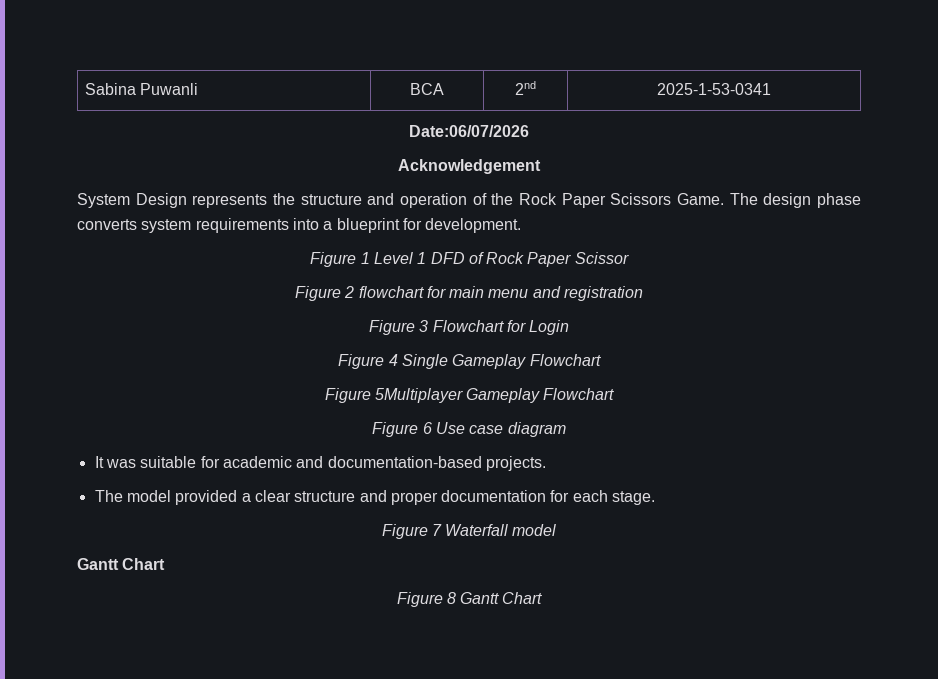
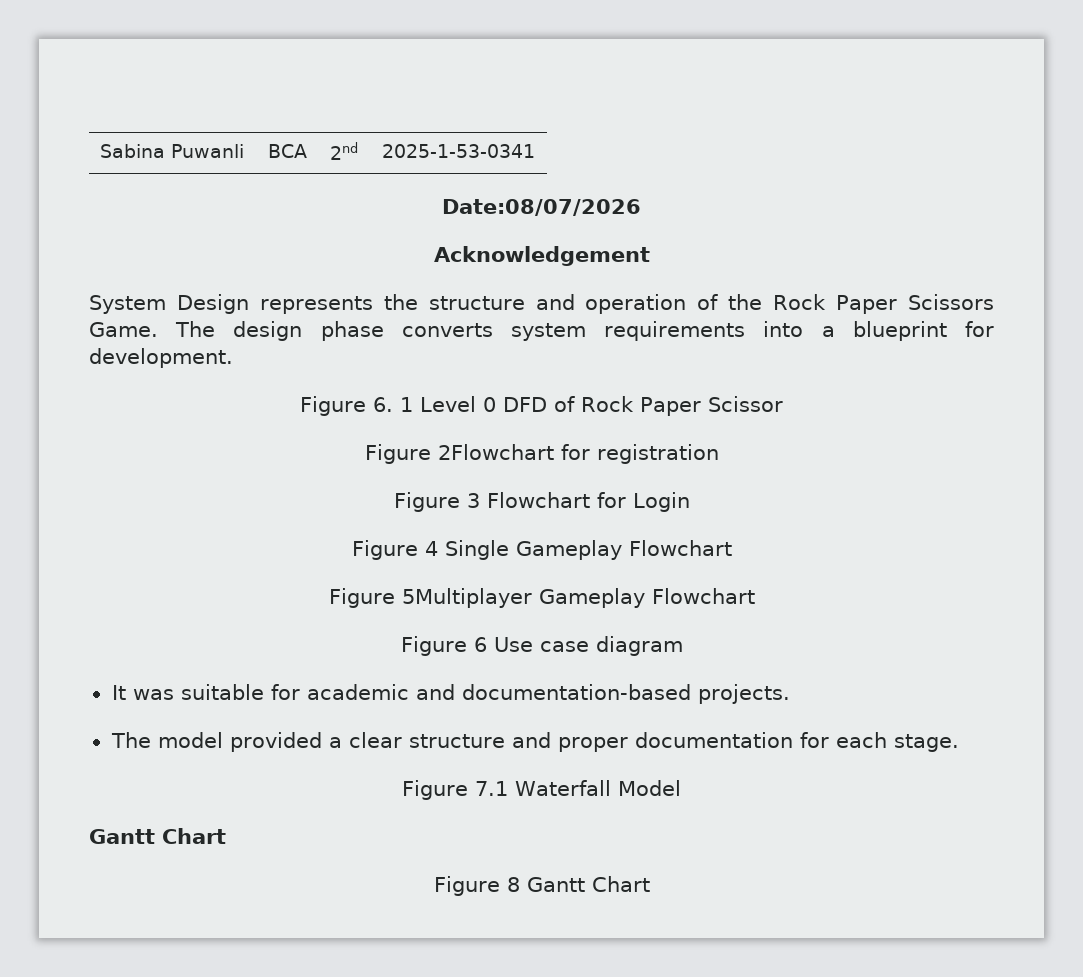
[409,125,529,137] Date:06/07/2026 -> [442,199,641,216] Date:08/07/2026
(357, 259) none -> [373,397,394,412] 6.
[417,252,427,264] 1 -> [483,397,497,412] 0
[344,286,561,298] 2 flowchart for main menu and -> [437,444,590,460] 2Flowchart for
[431,524,557,536] 7 Waterfall model -> [475,780,681,796] 7.1 Waterfall Model

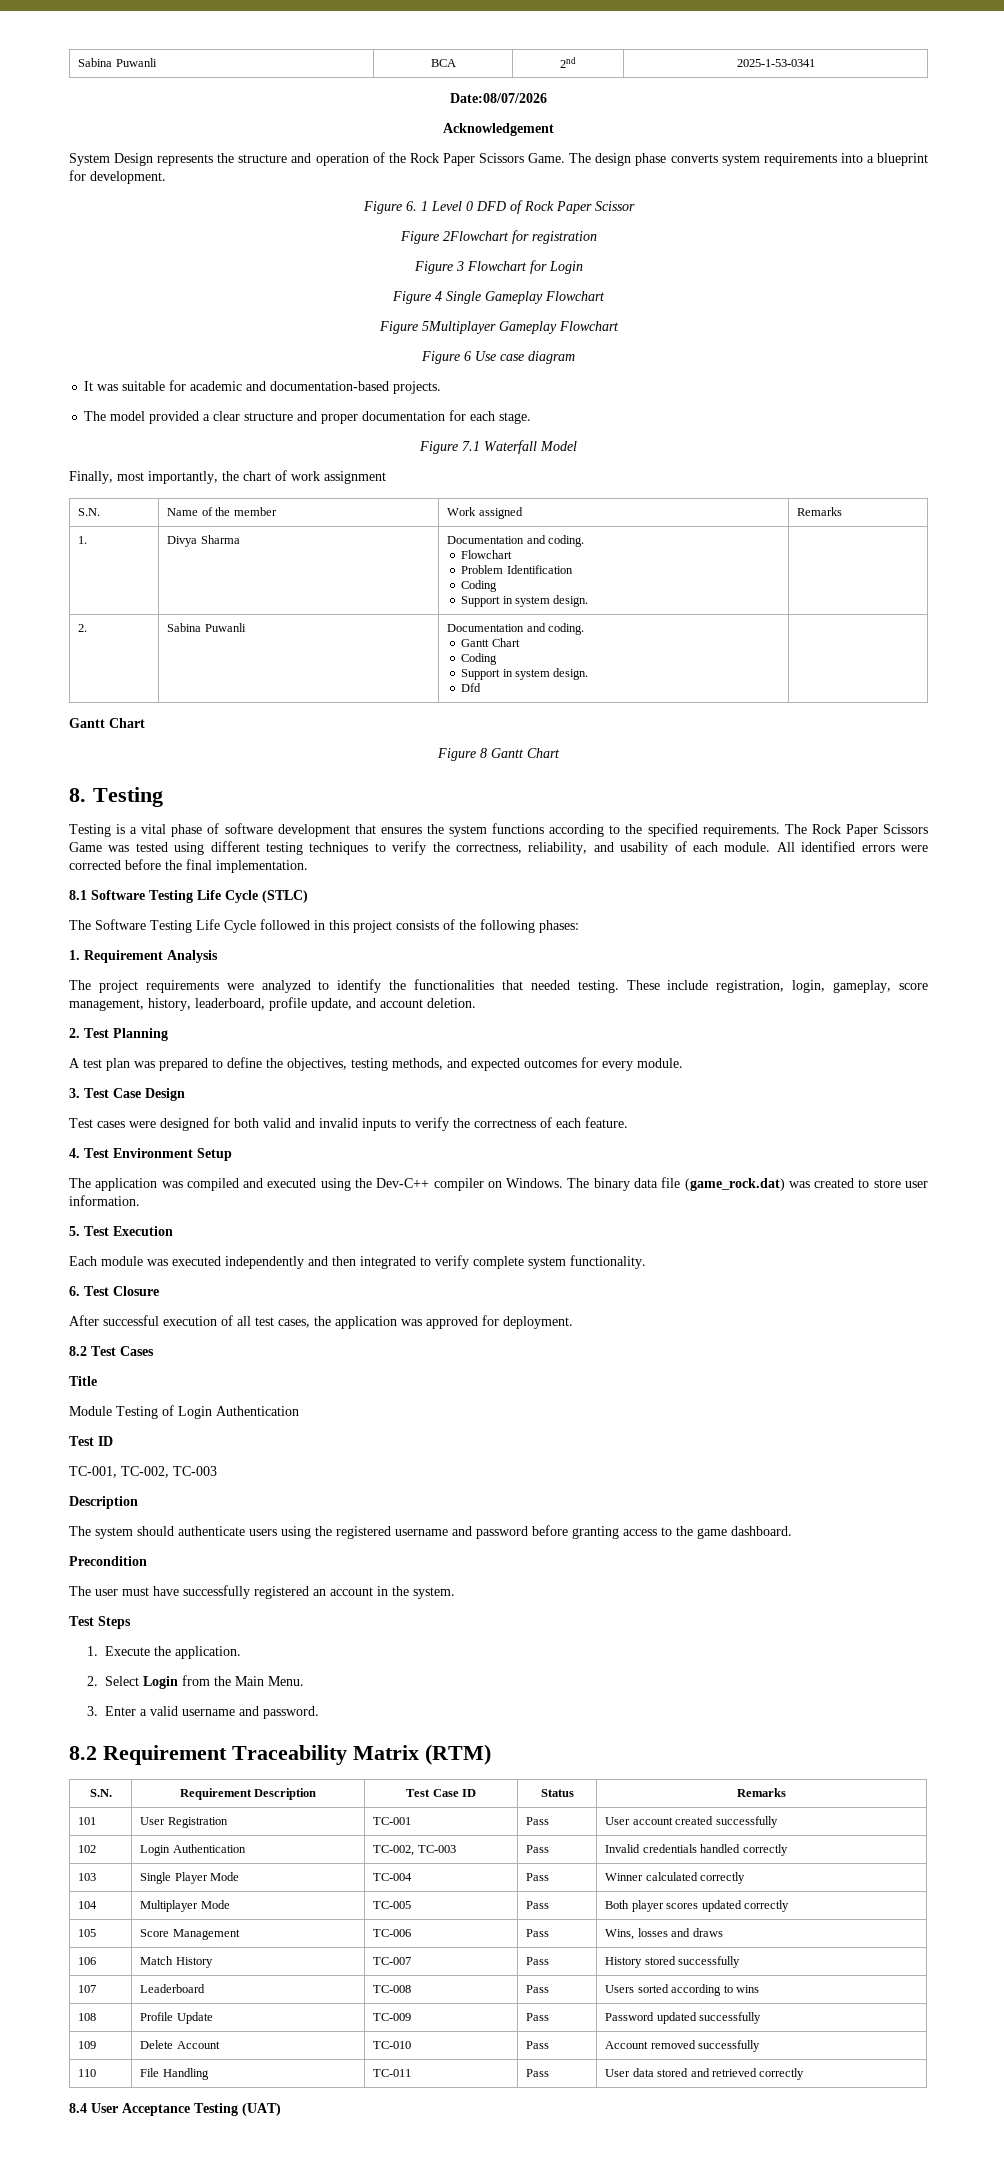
(681, 788) none -> [69,470,386,484] [78,508,101,516] [167,507,277,516] [447,507,523,519] [797,507,843,516] [78,536,88,544] [167,535,240,547] [447,535,585,547] [461,550,513,559] [461,565,573,574] [461,580,498,592] [461,595,589,607] [78,624,88,632] [167,623,246,632] [447,623,585,635] [461,638,520,647] [461,653,498,665] [461,668,589,680] [461,683,482,692] // Finally, most importantly, the chart of work assignment // S.N. | Name of the member | Work assigned | Remarks // 1. | Divya Sharma | Documentation and coding. // Flowchart // Problem Identification // Coding // Support in system design. | // 2. | Sabina Puwanli | Documentation and coding. // Gantt Chart // Coding // Support in system design. // Dfd |
(650, 884) none -> [69,787,163,807] [69,823,928,837] [69,841,928,855] [69,859,308,873] [69,890,308,903] [69,919,579,933] [69,950,218,963] [69,979,928,993] [69,997,476,1011] [69,1028,168,1041] [69,1057,683,1071] [69,1088,185,1101] [69,1117,628,1131] [69,1148,232,1161] [69,1177,929,1191] [69,1195,140,1206] [69,1226,173,1236] [69,1255,646,1269] [69,1286,159,1296] [69,1315,573,1329] [69,1346,154,1356] [69,1376,97,1386] [69,1405,299,1419] [69,1436,113,1446] [69,1466,217,1478] [69,1496,138,1509] [69,1525,792,1539] [69,1556,147,1566] [69,1585,455,1599] [69,1616,131,1629] [86,1646,241,1659] [86,1675,304,1689] [86,1706,319,1719] [69,1744,491,1765] [89,1789,112,1797] [179,1788,317,1800] [406,1789,476,1797] [540,1789,574,1797] [737,1788,786,1797] [78,1817,97,1825] [140,1817,228,1828] [373,1817,412,1825] [526,1817,550,1825] [605,1816,778,1828] [78,1845,97,1853] [140,1844,246,1856] [373,1845,456,1856] [526,1845,550,1853] [605,1844,788,1856] [78,1873,97,1881] [140,1872,240,1884] [373,1873,413,1881] [526,1873,550,1881] [605,1872,746,1884] [78,1901,98,1909] [140,1900,230,1912] [373,1901,412,1909] [526,1901,550,1909] [605,1900,789,1912] [78,1929,97,1937] [140,1929,240,1940] [373,1929,412,1937] [526,1929,550,1937] [605,1928,723,1940] [78,1957,97,1965] [140,1956,213,1968] [373,1957,412,1965] [526,1957,550,1965] [605,1956,741,1968] [78,1985,97,1993] [140,1984,206,1993] [373,1985,412,1993] [526,1985,550,1993] [605,1984,759,1996] [78,2013,97,2021] [140,2012,213,2024] [373,2013,412,2021] [526,2013,550,2021] [605,2012,762,2024] [78,2041,97,2049] [140,2040,220,2049] [373,2041,412,2049] [526,2041,550,2049] [605,2040,761,2052] [78,2069,97,2077] [140,2068,209,2080] [373,2069,412,2077] [526,2069,550,2077] [605,2068,805,2080] [69,2103,281,2116] // 8. Testing // Testing is a vital phase of software development that ensures the system functions according to the specified requirements. The Rock Paper Scissors Game was tested using different testing techniques to verify the correctness, reliability, and usability of each module. All identified errors were corrected before the final implementation. // 8.1 Software Testing Life Cycle (STLC) // The Software Testing Life Cycle followed in this project consists of the following phases: // 1. Requirement Analysis // The project requirements were analyzed to identify the functionalities that needed testing. These include registration, login, gameplay, score management, history, leaderboard, profile update, and account deletion. // 2. Test Planning // A test plan was prepared to define the objectives, testing methods, and expected outcomes for every module. // 3. Test Case Design // Test cases were designed for both valid and invalid inputs to verify the correctness of each feature. // 4. Test Environment Setup // The application was compiled and executed using the Dev-C++ compiler on Windows. The binary data file (game_rock.dat) was created to store user information. // 5. Test Execution // Each module was executed independently and then integrated to verify complete system functionality. // 6. Test Closure // After successful execution of all test cases, the application was approved for deployment. // 8.2 Test Cases // Title // Module Testing of Login Authentication // Test ID // TC-001, TC-002, TC-003 // Description // The system should authenticate users using the registered username and password before granting access to the game dashboard. // Precondition // The user must have successfully registered an account in the system. // Test Steps // 1. Execute the application. // 2. Select Login from the Main Menu. // 3. Enter a valid username and password. // 8.2 Requirement Traceability Matrix (RTM) // S.N. | Requirement Description | Test Case ID | Status | Remarks // 101 | User Registration | TC-001 | Pass | User account created successfully // 102 | Login Authentication | TC-002, TC-003 | Pass | Invalid credentials handled correctly // 103 | Single Player Mode | TC-004 | Pass | Winner calculated correctly // 104 | Multiplayer Mode | TC-005 | Pass | Both player scores updated correctly // 105 | Score Management | TC-006 | Pass | Wins, losses and draws // 106 | Match History | TC-007 | Pass | History stored successfully // 107 | Leaderboard | TC-008 | Pass | Users sorted according to wins // 108 | Profile Update | TC-009 | Pass | Password updated successfully // 109 | Delete Account | TC-010 | Pass | Account removed successfully // 110 | File Handling | TC-011 | Pass | User data stored and retrieved correctly // 8.4 User Acceptance Testing (UAT)

